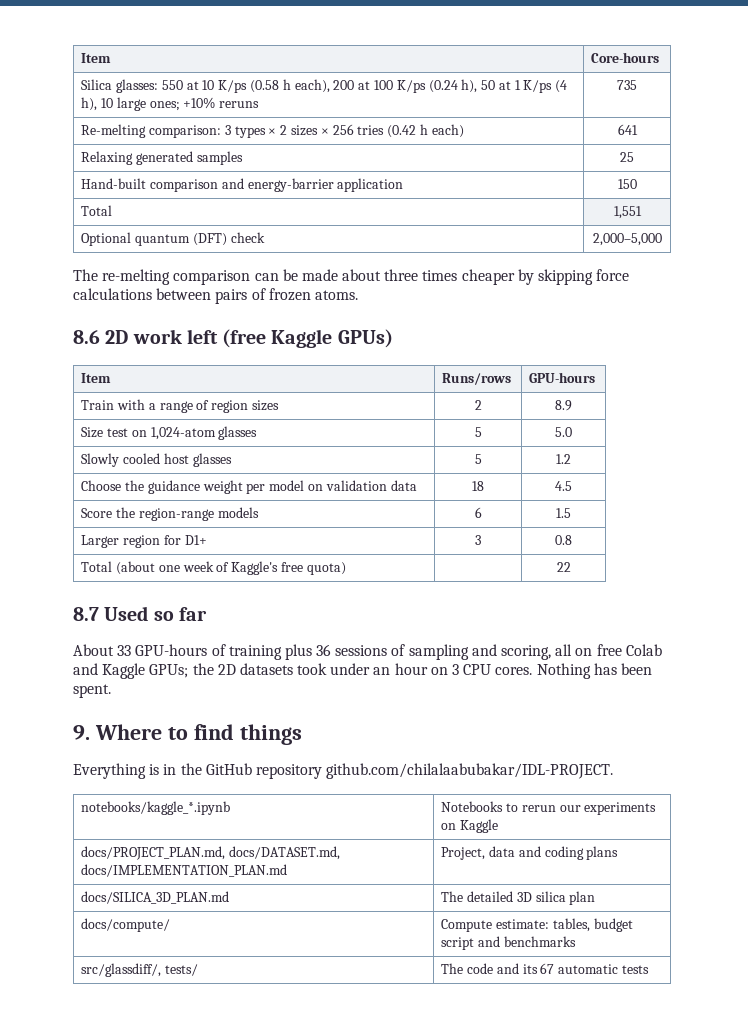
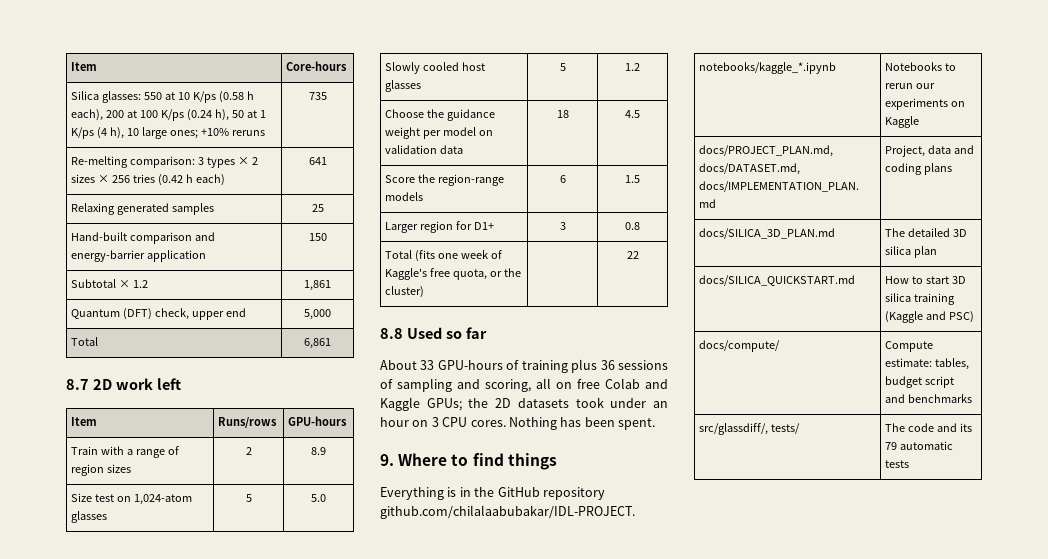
[81,205,113,216] [613,206,642,219] [81,232,265,246] [592,233,662,246] [73,269,630,285] [73,288,358,304] [73,330,100,344] Total | 1,551 // Optional quantum (DFT) check | 2,000–5,000 // The re-melting comparison can be made about three times cheaper by skipping force calculations between pairs of frozen atoms. // 8.6 -> [71,279,149,288] [304,280,331,291] [71,308,247,320] [304,309,331,320] [71,337,99,346] [304,338,331,349] [66,379,89,390] Subtotal × 1.2 | 1,861 // Quantum (DFT) check, upper end | 5,000 // Total | 6,861 // 8.7
[222,329,393,348] (free Kaggle GPUs) -> (181, 384) none
[116,561,156,575] (about -> [415,250,436,262] (fits
[306,562,346,575] quota) -> [453,268,522,280] [385,286,425,298] quota, or the cluster)
[73,607,99,621] 8.7 -> [380,328,403,339] 8.8
(596, 898) none -> [699,275,856,286] [885,276,967,284] [885,293,956,305] [885,311,975,323] // docs/SILICA_QUICKSTART.md | How to start 3D silica training (Kaggle and PSC)
[540,963,555,974] 67 -> [885,442,898,450] 79

